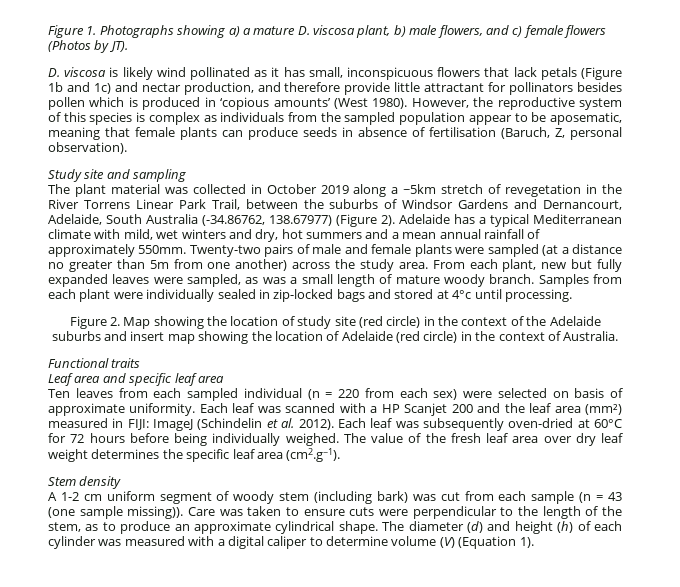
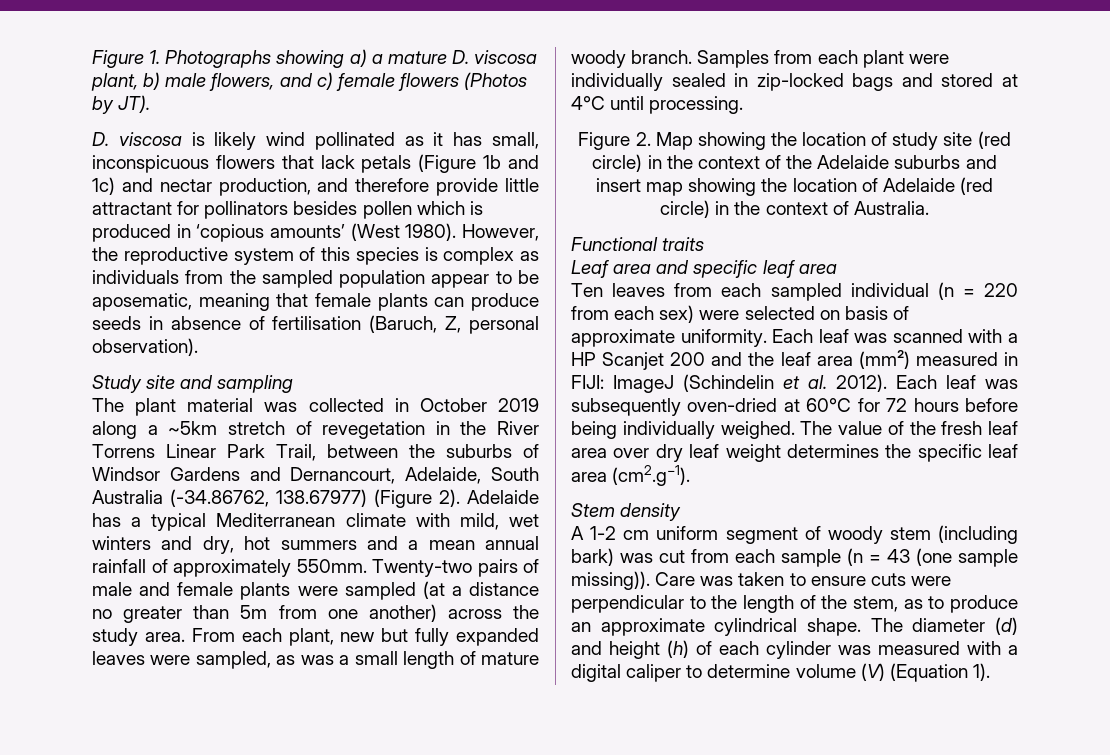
[452,290,472,299] 4°c -> [571,96,605,110] 4°C

